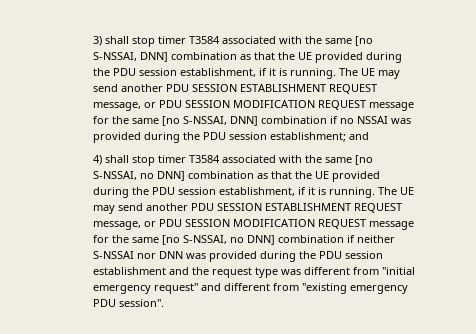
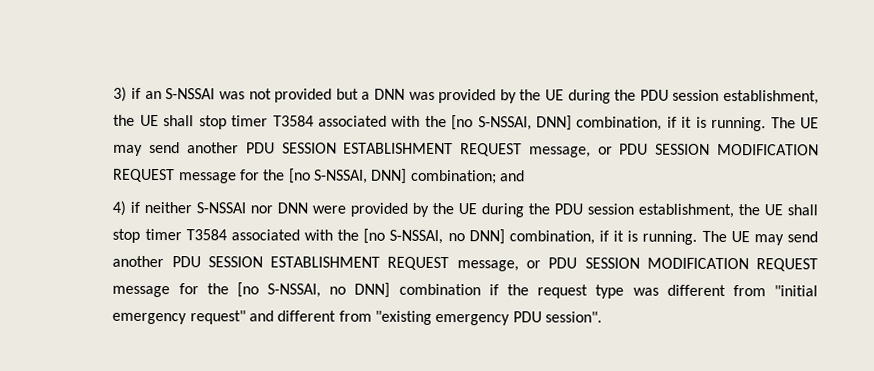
[105,36,374,47] [93,52,403,63] [93,68,257,77] shall stop timer T3584 associated with the same [no S-NSSAI, DNN] combination as that the UE provided during the PDU session establishment, -> [131,87,819,105] [113,114,663,131] if an S-NSSAI was not provided but a DNN was provided by the UE during the PDU session establishment, the UE shall stop timer T3584 associated with the [no S-NSSAI, DNN] combination,
[132,116,412,126] [93,132,370,143] [93,155,374,166] [93,171,381,182] [93,187,296,198] same [no S-NSSAI, DNN] combination if no NSSAI was provided during the PDU session establishment; and // 4) shall stop timer T3584 associated with the same [no S-NSSAI, no DNN] combination as that the UE provided during the PDU session establishment, -> [288,168,526,185] [112,200,818,219] [112,228,595,245] [no S-NSSAI, DNN] combination; and // 4) if neither S-NSSAI nor DNN were provided by the UE during the PDU session establishment, the UE shall stop timer T3584 associated with the [no S-NSSAI, no DNN] combination,
[132,237,160,243] same -> (229, 289) none
[357,235,396,243] [93,251,384,262] [93,267,190,275] neither S-NSSAI nor DNN was provided during the PDU session establishment and -> (499, 290) none

